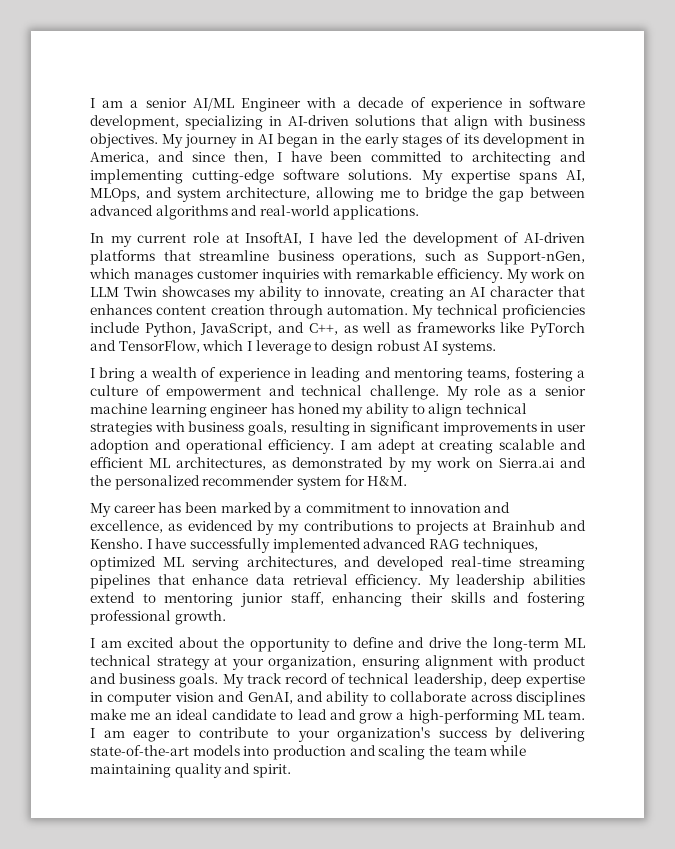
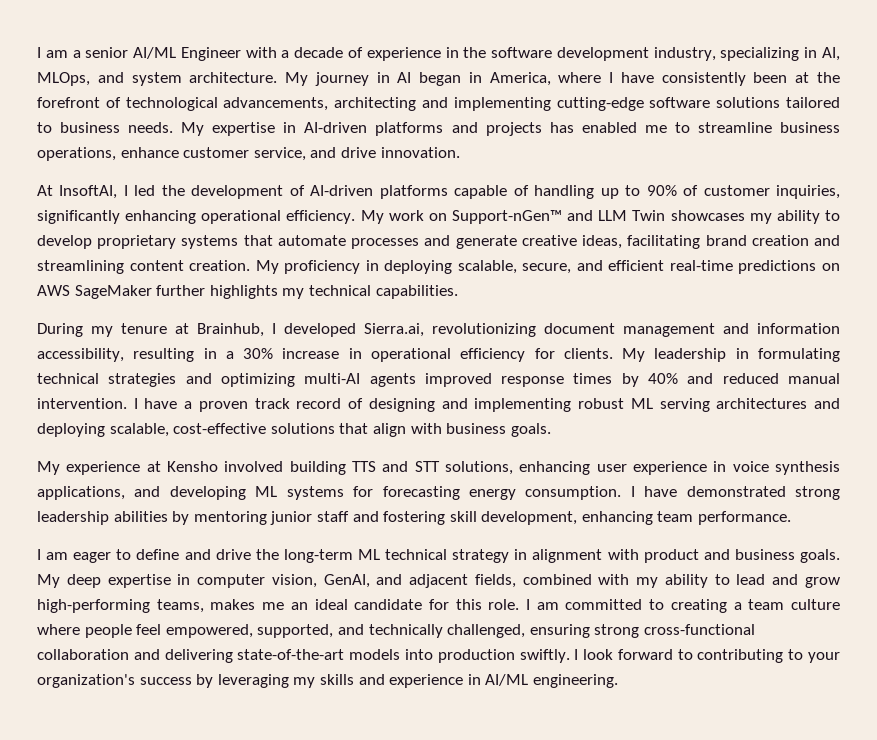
[529,97,585,108] [90,115,585,130] [90,133,158,148] software development, specializing in AI-driven solutions that align with business objectives. -> [463,47,841,61] [37,72,278,86] the software development industry, specializing in AI, MLOps, and system architecture.
[339,133,585,148] [90,151,464,164] the early stages of its development in America, and since then, I have been committed to -> [489,72,840,86] [37,97,329,111] America, where I have consistently been at the forefront of technological advancements,
[348,169,586,184] [90,187,586,202] [90,205,419,220] [90,232,239,247] solutions. My expertise spans AI, MLOps, and system architecture, allowing me to bridge the gap between advanced algorithms and real-world applications. // In my current role at -> [716,97,840,108] [37,122,841,136] [37,147,460,161] [37,185,53,196] solutions tailored to business needs. My expertise in AI-driven platforms and projects has enabled me to streamline business operations, enhance customer service, and drive innovation. // At
[320,232,352,243] have -> (128, 190) none
[163,250,585,265] [89,268,433,283] that streamline business operations, such as Support-nGen, which manages customer inquiries with remarkable -> [454,185,841,199] [37,210,282,224] capable of handling up to 90% of customer inquiries, significantly enhancing operational
(585, 275) none -> [452,210,594,224] Support-nGen™ and
[323,286,585,301] [90,304,585,319] [90,322,585,337] [90,340,496,355] [90,367,585,382] [90,385,587,400] [90,403,527,418] [90,421,586,436] [90,439,586,454] [90,457,587,472] [90,475,408,490] [90,502,511,517] [90,520,586,535] [90,538,538,553] [90,556,585,571] [90,574,585,589] [90,592,585,607] [90,610,226,625] [90,637,330,652] innovate, creating an AI character that enhances content creation through automation. My technical proficiencies include Python, JavaScript, and C++, as well as frameworks like PyTorch and TensorFlow, which I leverage to design robust AI systems. // I bring a wealth of experience in leading and mentoring teams, fostering a culture of empowerment and technical challenge. My role as a senior machine learning engineer has honed my ability to align technical strategies with business goals, resulting in significant improvements in user adoption and operational efficiency. I am adept at creating scalable and efficient ML architectures, as demonstrated by my work on Sierra.ai and the personalized recommender system for H&M. // My career has been marked by a commitment to innovation and excellence, as evidenced by my contributions to projects at Brainhub and Kensho. I have successfully implemented advanced RAG techniques, optimized ML serving architectures, and developed real-time streaming pipelines that enhance data retrieval efficiency. My leadership abilities extend to mentoring junior staff, enhancing their skills and fostering professional growth. // I am excited about the opportunity -> [37,235,840,249] [37,260,841,274] [37,285,458,299] [37,323,840,337] [37,348,841,362] [37,373,840,387] [37,398,841,412] [37,423,551,437] [37,461,841,475] [37,486,840,500] [37,511,792,525] [37,549,112,563] develop proprietary systems that automate processes and generate creative ideas, facilitating brand creation and streamlining content creation. My proficiency in deploying scalable, secure, and efficient real-time predictions on AWS SageMaker further highlights my technical capabilities. // During my tenure at Brainhub, I developed Sierra.ai, revolutionizing document management and information accessibility, resulting in a 30% increase in operational efficiency for clients. My leadership in formulating technical strategies and optimizing multi-AI agents improved response times by 40% and reduced manual intervention. I have a proven track record of designing and implementing robust ML serving architectures and deploying scalable, cost-effective solutions that align with business goals. // My experience at Kensho involved building TTS and STT solutions, enhancing user experience in voice synthesis applications, and developing ML systems for forecasting energy consumption. I have demonstrated strong leadership abilities by mentoring junior staff and fostering skill development, enhancing team performance. // I am eager
[214,656,420,670] at your organization, ensuring -> [514,549,528,560] in
[246,673,585,688] [90,691,585,706] [90,709,585,724] [90,727,269,742] track record of technical leadership, deep expertise in computer vision and GenAI, and ability to collaborate across disciplines make me an ideal candidate to lead and grow a high-performing ML team. I am eager to contribute -> [66,574,840,588] [37,599,841,613] [37,624,755,638] [37,649,784,663] deep expertise in computer vision, GenAI, and adjacent fields, combined with my ability to lead and grow high-performing teams, makes me an ideal candidate for this role. I am committed to creating a team culture where people feel empowered, supported, and technically challenged, ensuring strong cross-functional collaboration and delivering state-of-the-art models into production swiftly. I look forward to contributing
[520,727,585,742] [90,745,527,760] [90,763,291,778] delivering state-of-the-art models into production and scaling the team while maintaining quality and spirit. -> [217,674,618,688] leveraging my skills and experience in AI/ML engineering.

